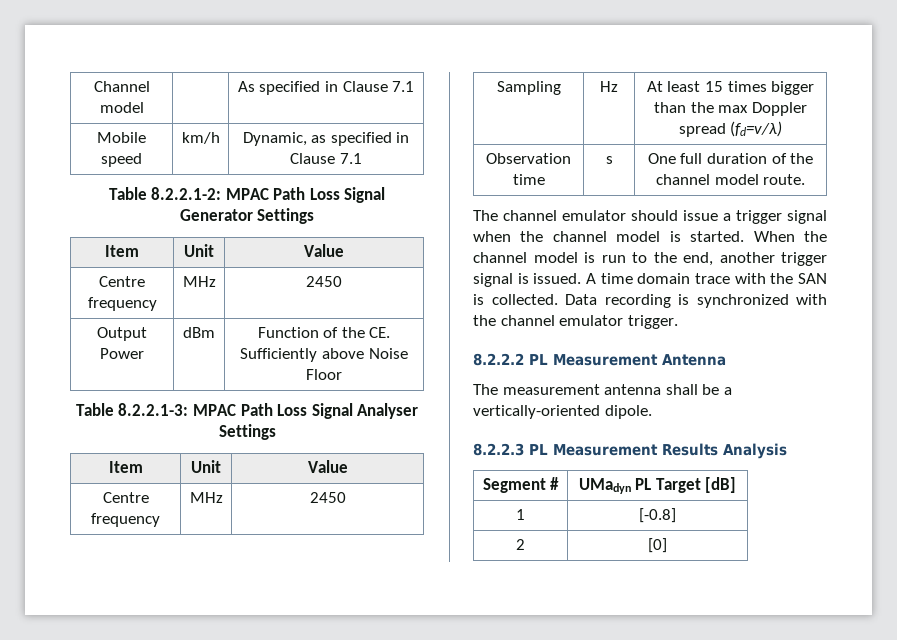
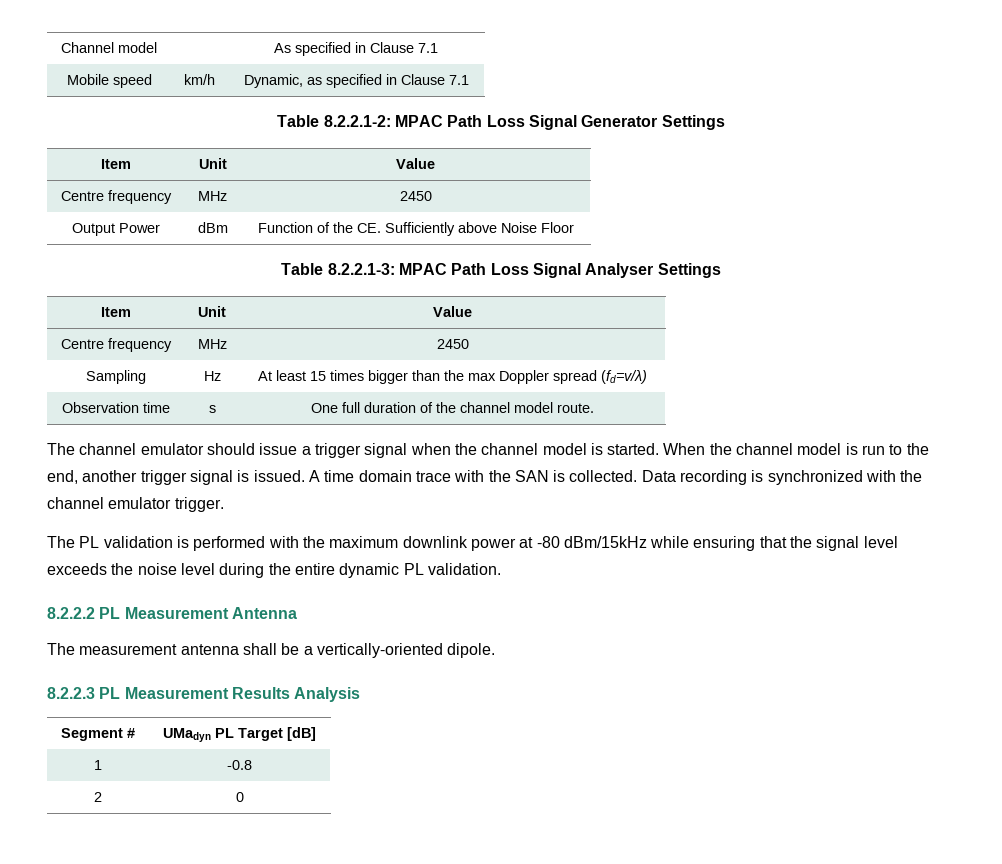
(678, 322) none -> [47,536,898,551] [47,563,501,578] // The PL validation is performed with the maximum downlink power at -80 dBm/15kHz while ensuring that the signal level exceeds the noise level during the entire dynamic PL validation.
[639,508,676,523] [-0.8] -> [227,760,252,770] -0.8
[648,538,667,553] [0] -> [235,792,244,802] 0

